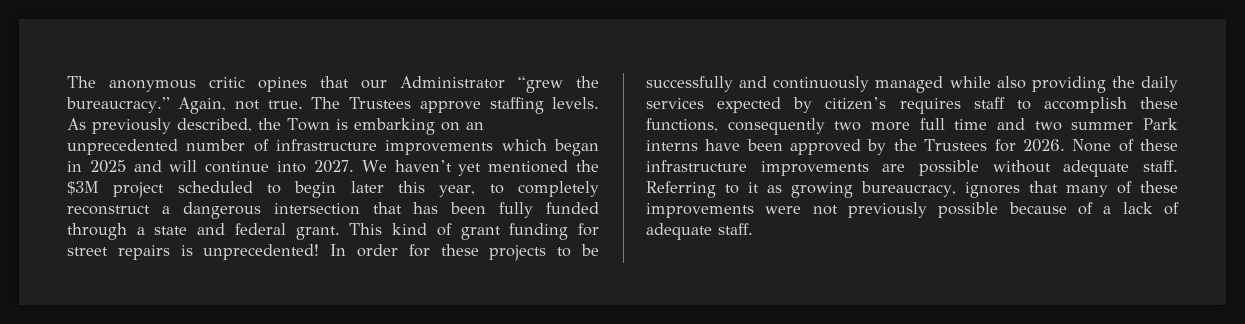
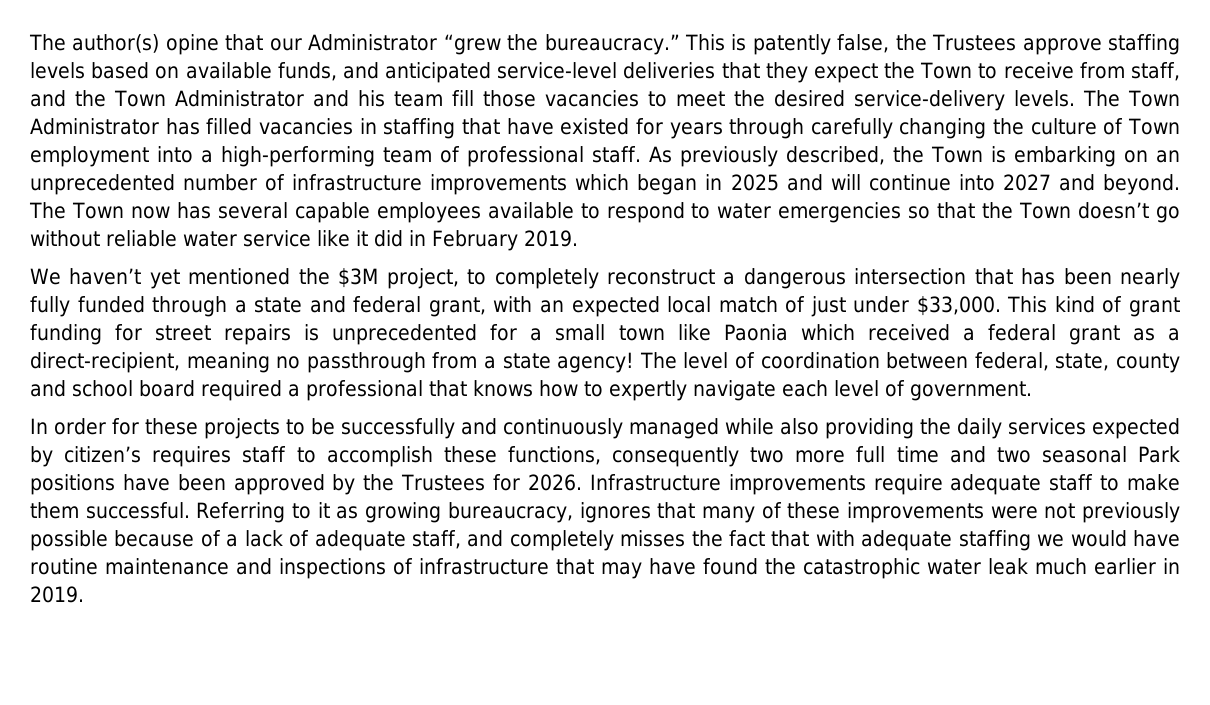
[67,76,307,92] The anonymous critic opines -> [29,34,219,55] The author(s) opine
[178,97,599,114] Again, not true. The Trustees approve staffing levels. -> [684,34,1180,55] [30,62,1180,83] [30,90,1181,111] [30,118,1181,139] [30,146,642,167] This is patently false, the Trustees approve staffing levels based on available funds, and anticipated service-level deliveries that they expect the Town to receive from staff, and the Town Administrator and his team fill those vacancies to meet the desired service-delivery levels. The Town Administrator has filled vacancies in staffing that have existed for years through carefully changing the culture of Town employment into a high-performing team of professional staff.
[313,160,354,173] 2027. -> [1002,174,1181,195] [29,202,1181,223] [30,230,578,251] 2027 and beyond. The Town now has several capable employees available to respond to water emergencies so that the Town doesn’t go without reliable water service like it did in February 2019. //
[113,181,476,198] project scheduled to begin later this year, -> [386,268,459,289] project,
(487, 208) none -> [1120,268,1180,289] nearly
[295,226,340,240] grant. -> [428,296,1001,317] grant, with an expected local match of just under $33,000.
[203,244,320,260] unprecedented! -> [332,324,1180,345] [30,352,1181,373] [30,380,1032,401] unprecedented for a small town like Paonia which received a federal grant as a direct-recipient, meaning no passthrough from a state agency! The level of coordination between federal, state, county and school board required a professional that knows how to expertly navigate each level of government. //
[1071,118,1178,130] [646,140,698,151] summer Park interns -> [1041,446,1181,463] [30,474,115,495] seasonal Park positions
[1072,139,1178,152] [646,160,1178,177] None of these infrastructure improvements are possible without adequate staff. -> [589,474,1181,495] [30,502,190,519] Infrastructure improvements require adequate staff to make them successful.
[718,223,753,235] staff. -> [411,530,1181,551] [30,558,1180,579] [30,586,84,603] staff, and completely misses the fact that with adequate staffing we would have routine maintenance and inspections of infrastructure that may have found the catastrophic water leak much earlier in 2019.

